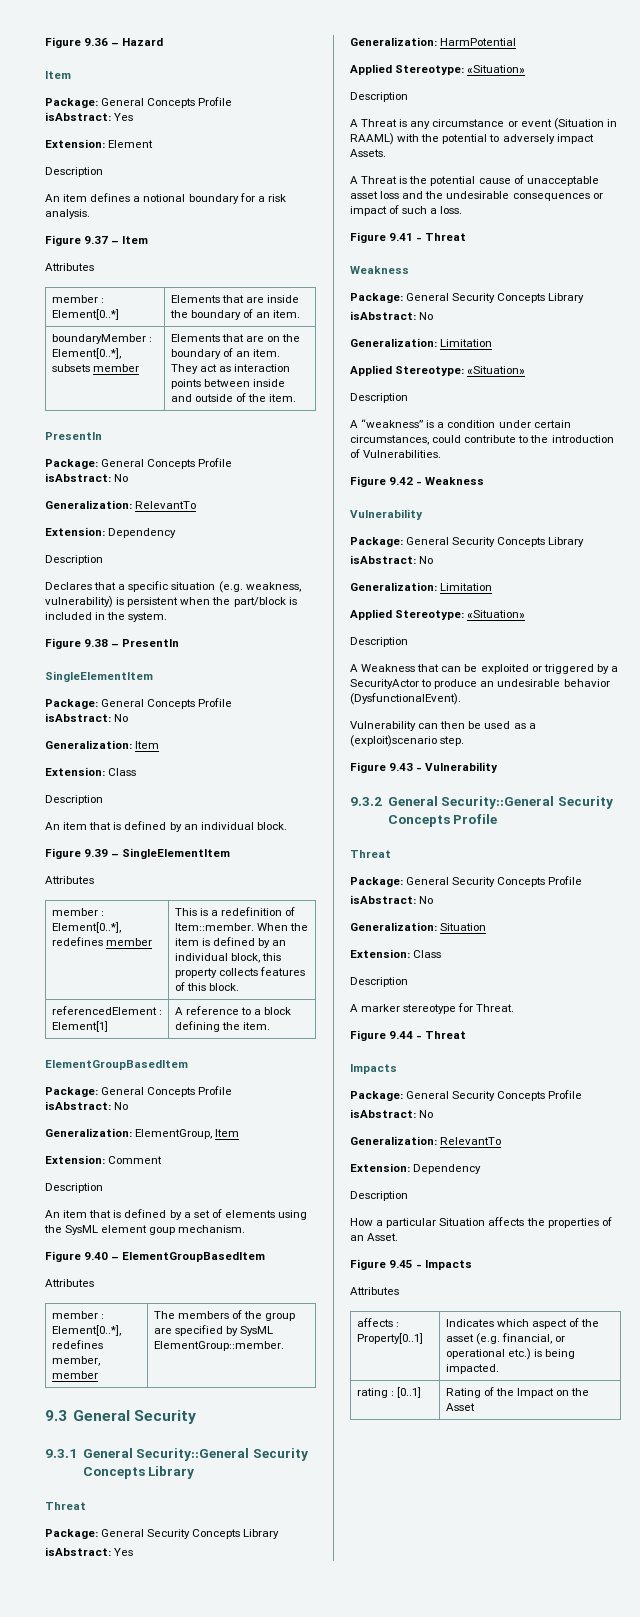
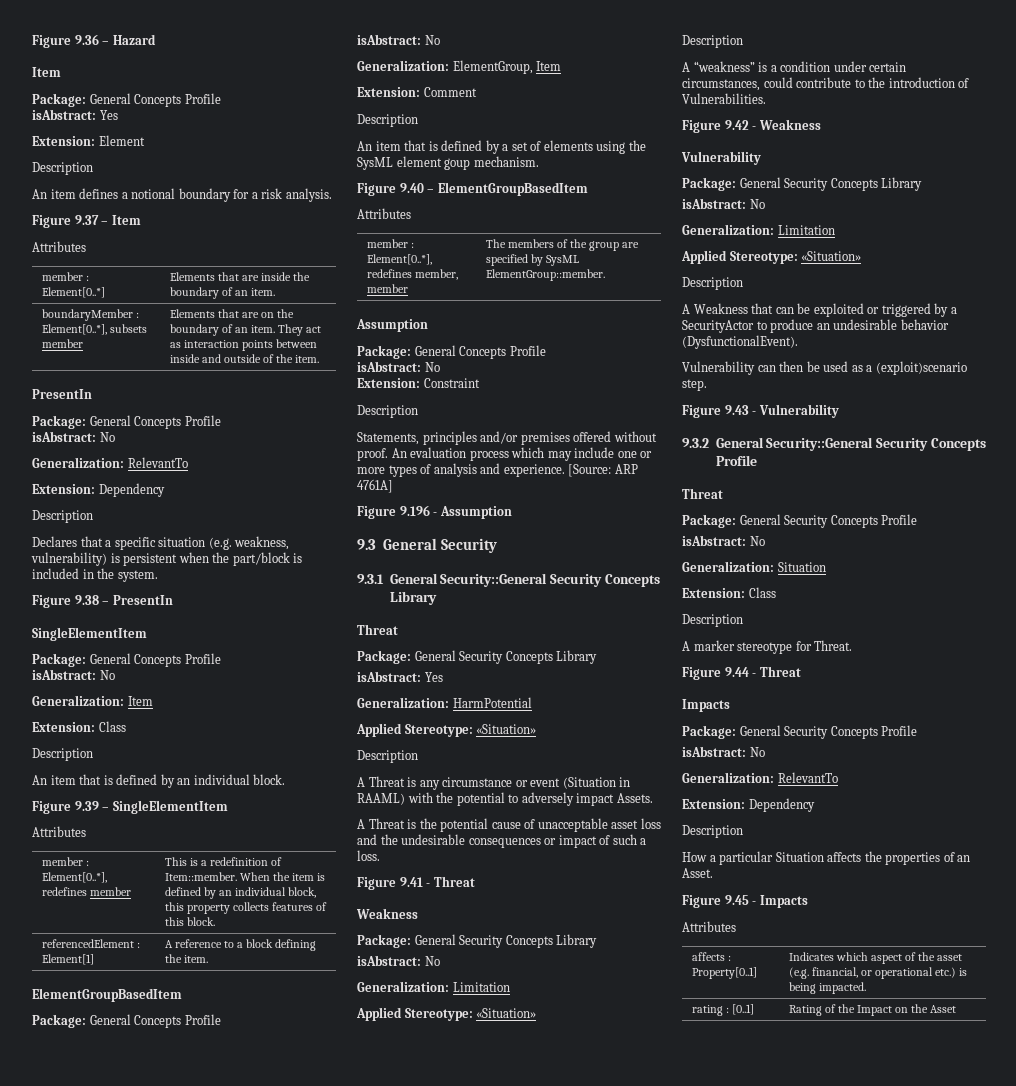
(284, 1346) none -> [356,319,428,332] [357,345,546,359] [357,361,440,372] [357,378,480,388] [357,405,418,418] [357,431,657,445] [357,447,653,461] [357,463,638,477] [357,479,393,493] [357,505,512,519] // Assumption // Package: General Concepts Profile // isAbstract: No // Extension: Constraint // Description // Statements, principles and/or premises offered without proof. An evaluation process which may include one or more types of analysis and experience. [Source: ARP 4761A] // Figure 9.196 - Assumption

